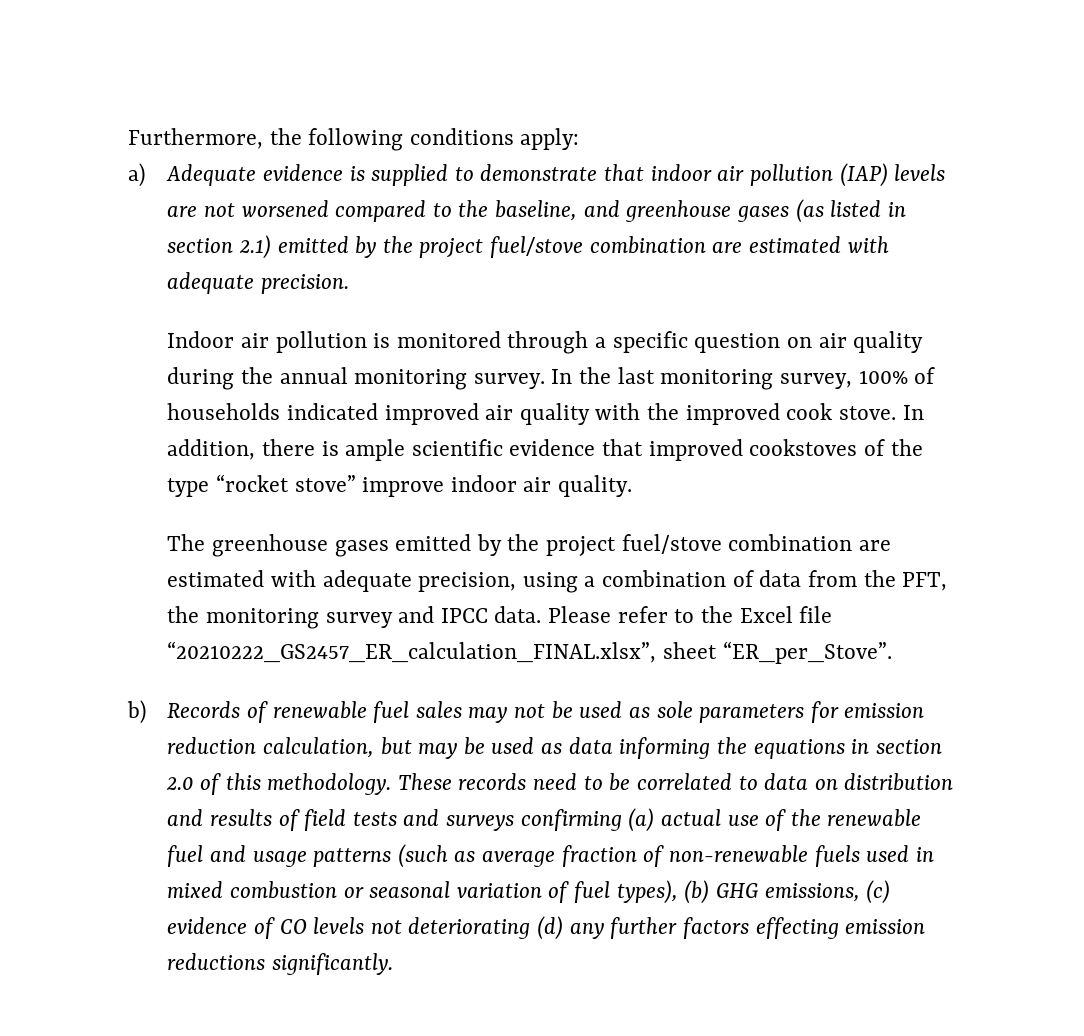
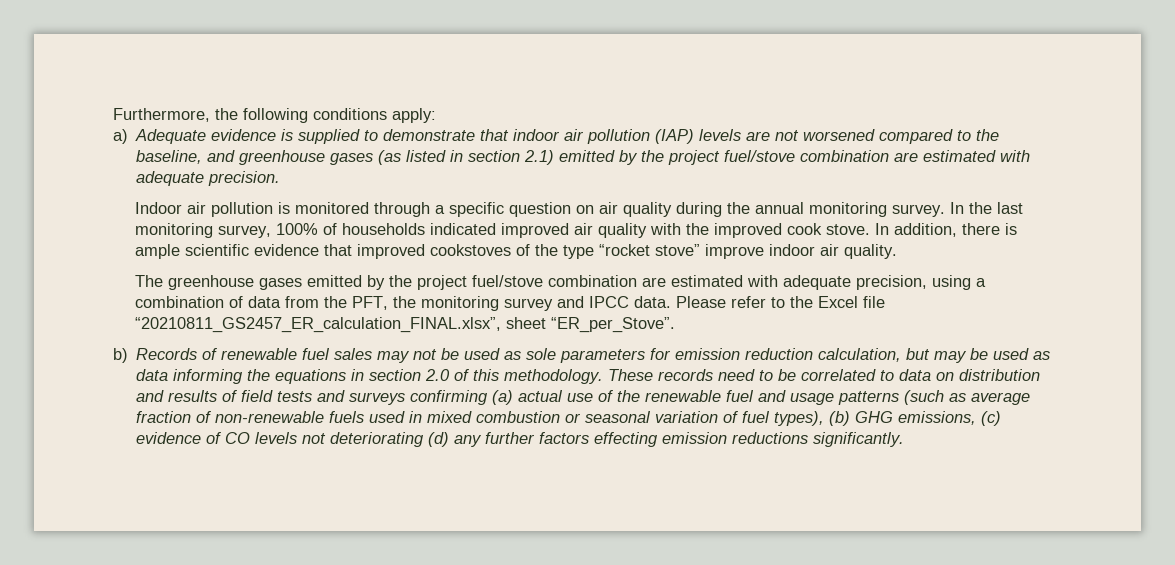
[167,641,657,663] “20210222_GS2457_ER_calculation_FINAL.xlsx”, -> [135,317,502,333] “20210811_GS2457_ER_calculation_FINAL.xlsx”,

